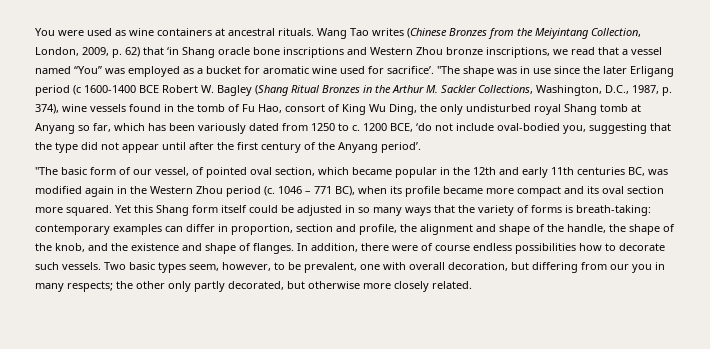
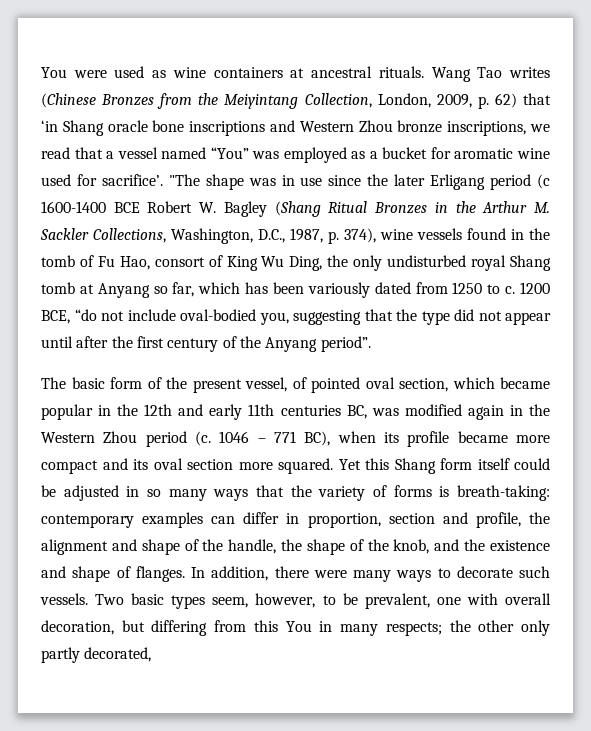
[416,123,432,131] ‘do -> [74,309,97,321] “do
[381,142,421,153] [35,167,58,175] period’. // "The -> [320,336,371,352] [41,377,66,389] period”. // The
[133,169,152,175] our -> [166,377,242,393] the present
[421,243,602,254] of course endless possibilities how -> [353,570,432,582] many ways
[610,264,652,273] our you -> [253,620,312,632] this You
[287,281,472,292] but otherwise more closely related. -> (152, 654) none

